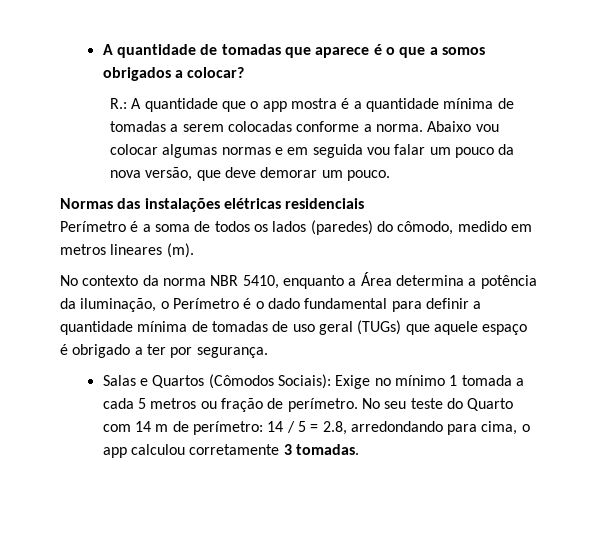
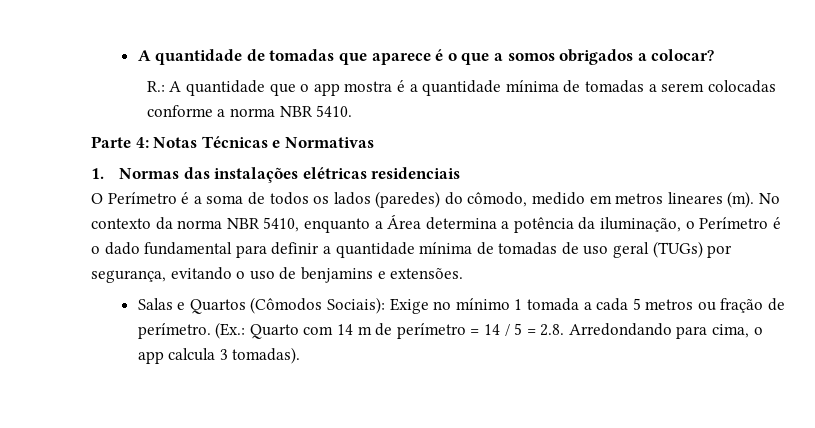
[376,121,499,132] [110,144,515,158] [110,167,391,181] norma. Abaixo vou colocar algumas normas e em seguida vou falar um pouco da nova versão, que deve demorar um pouco. // -> [230,105,353,117] [91,136,374,148] [91,168,104,179] norma NBR 5410. // Parte 4: Notas Técnicas e Normativas // 1.
(365, 203) none -> [91,193,103,204] O
(194, 250) // -> (755, 199) none
[405,321,528,335] [60,344,268,358] que aquele espaço é obrigado a ter por segurança. -> [707,245,733,258] [91,267,464,283] por segurança, evitando o uso de benjamins e extensões.
[361,398,463,409] No seu teste do -> [215,322,246,339] (Ex.:
[192,421,263,435] perímetro: -> [396,323,480,339] perímetro =
[322,421,443,435] 2.8, arredondando -> [540,323,672,336] 2.8. Arredondando
[130,444,359,455] calculou corretamente 3 tomadas. -> [168,347,301,364] calcula 3 tomadas).

